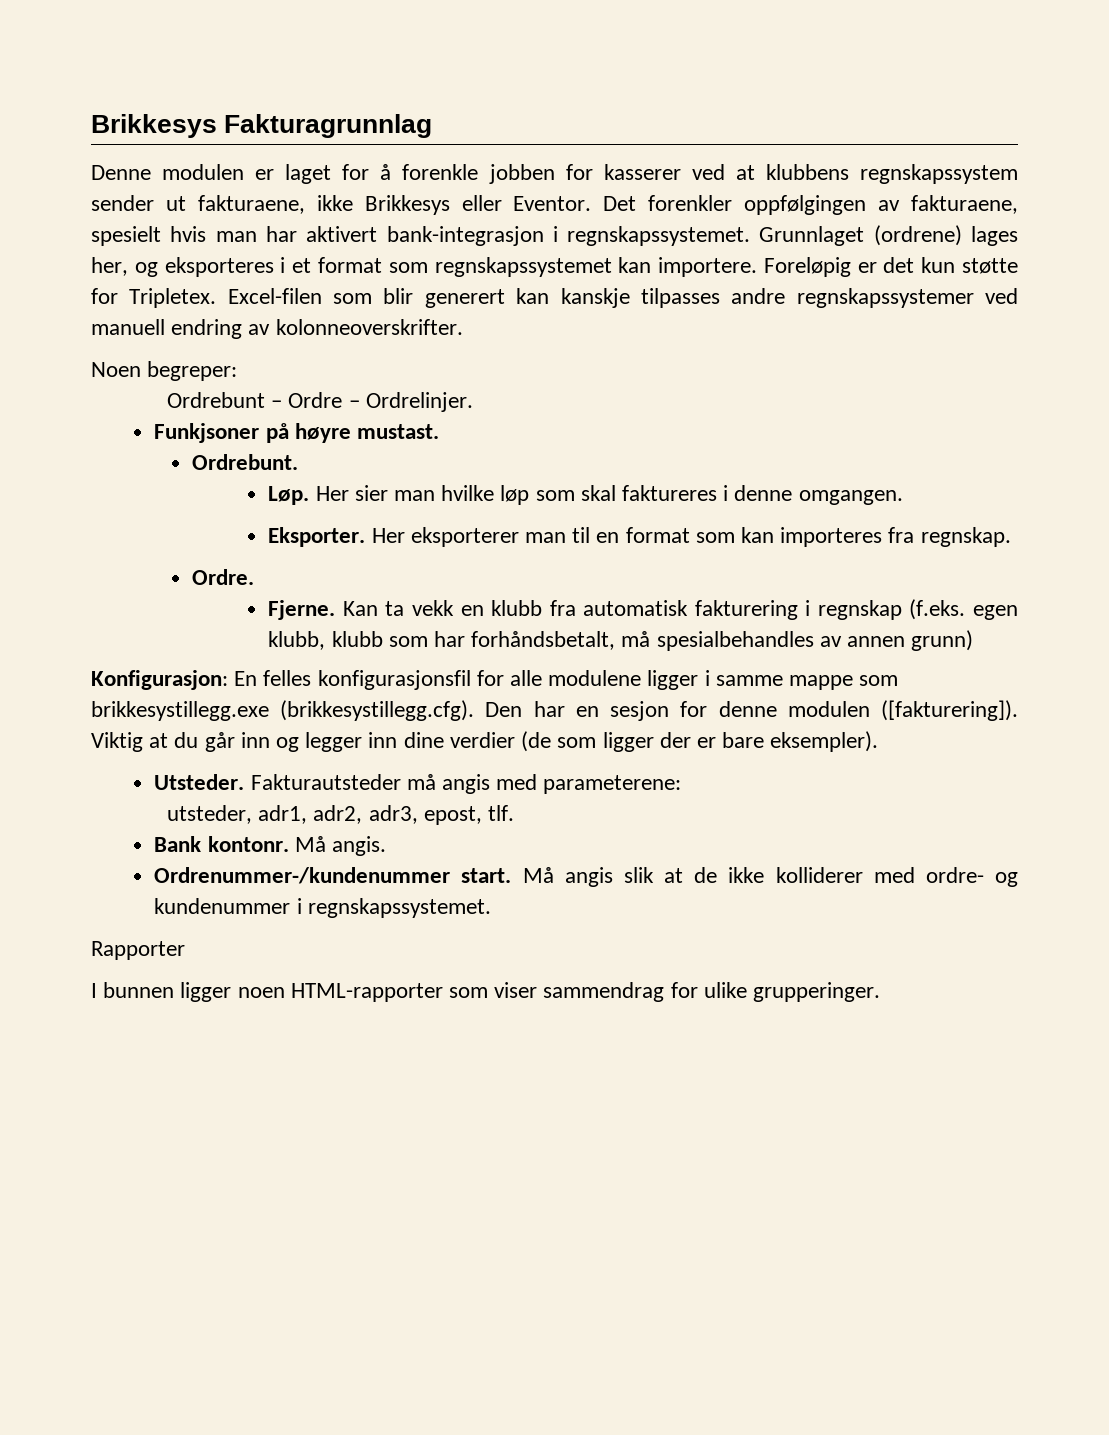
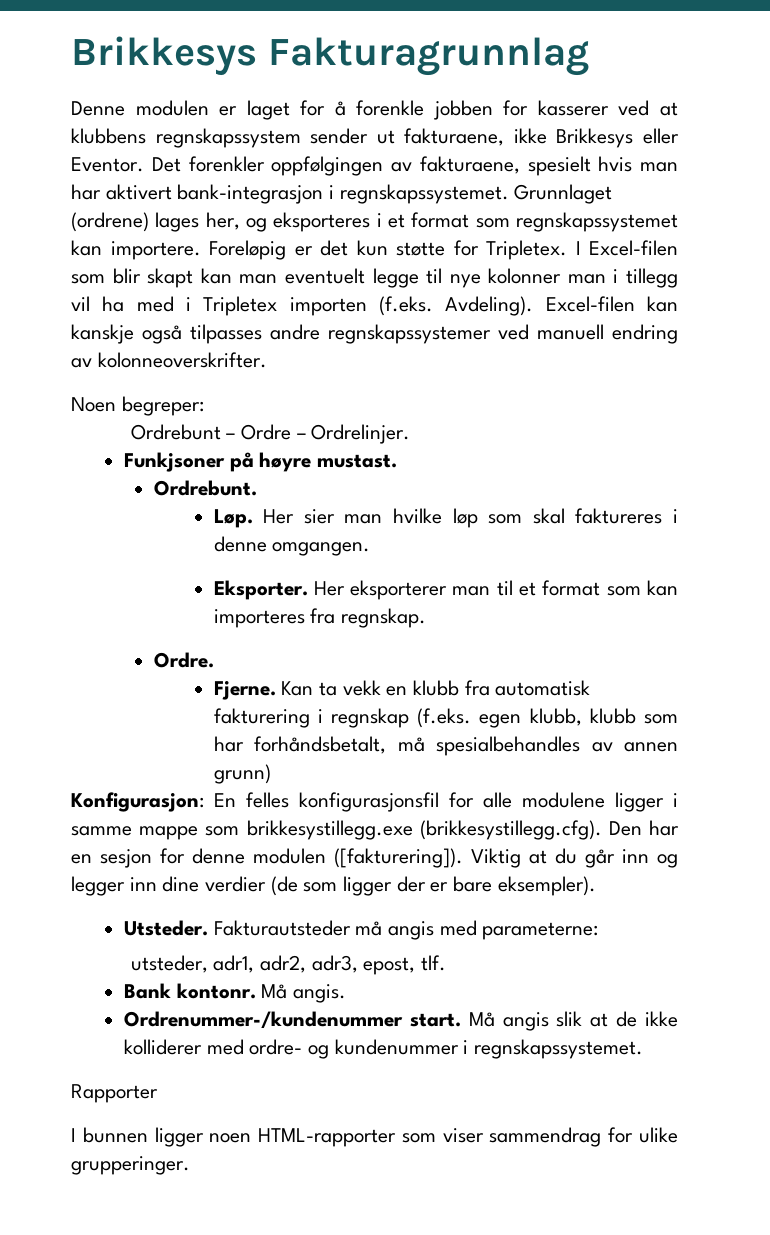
(217, 298) none -> [575,241,581,255] I
[424,289,505,308] generert -> [147,268,678,288] [71,296,635,316] skapt kan man eventuelt legge til nye kolonner man i tillegg vil ha med i Tripletex importen (f.eks. Avdeling). Excel-filen
(630, 298) none -> [142,325,182,344] også
[596,532,620,543] en -> [519,582,537,596] et
[543,775,682,794] parameterene: -> [482,922,599,940] parameterne:

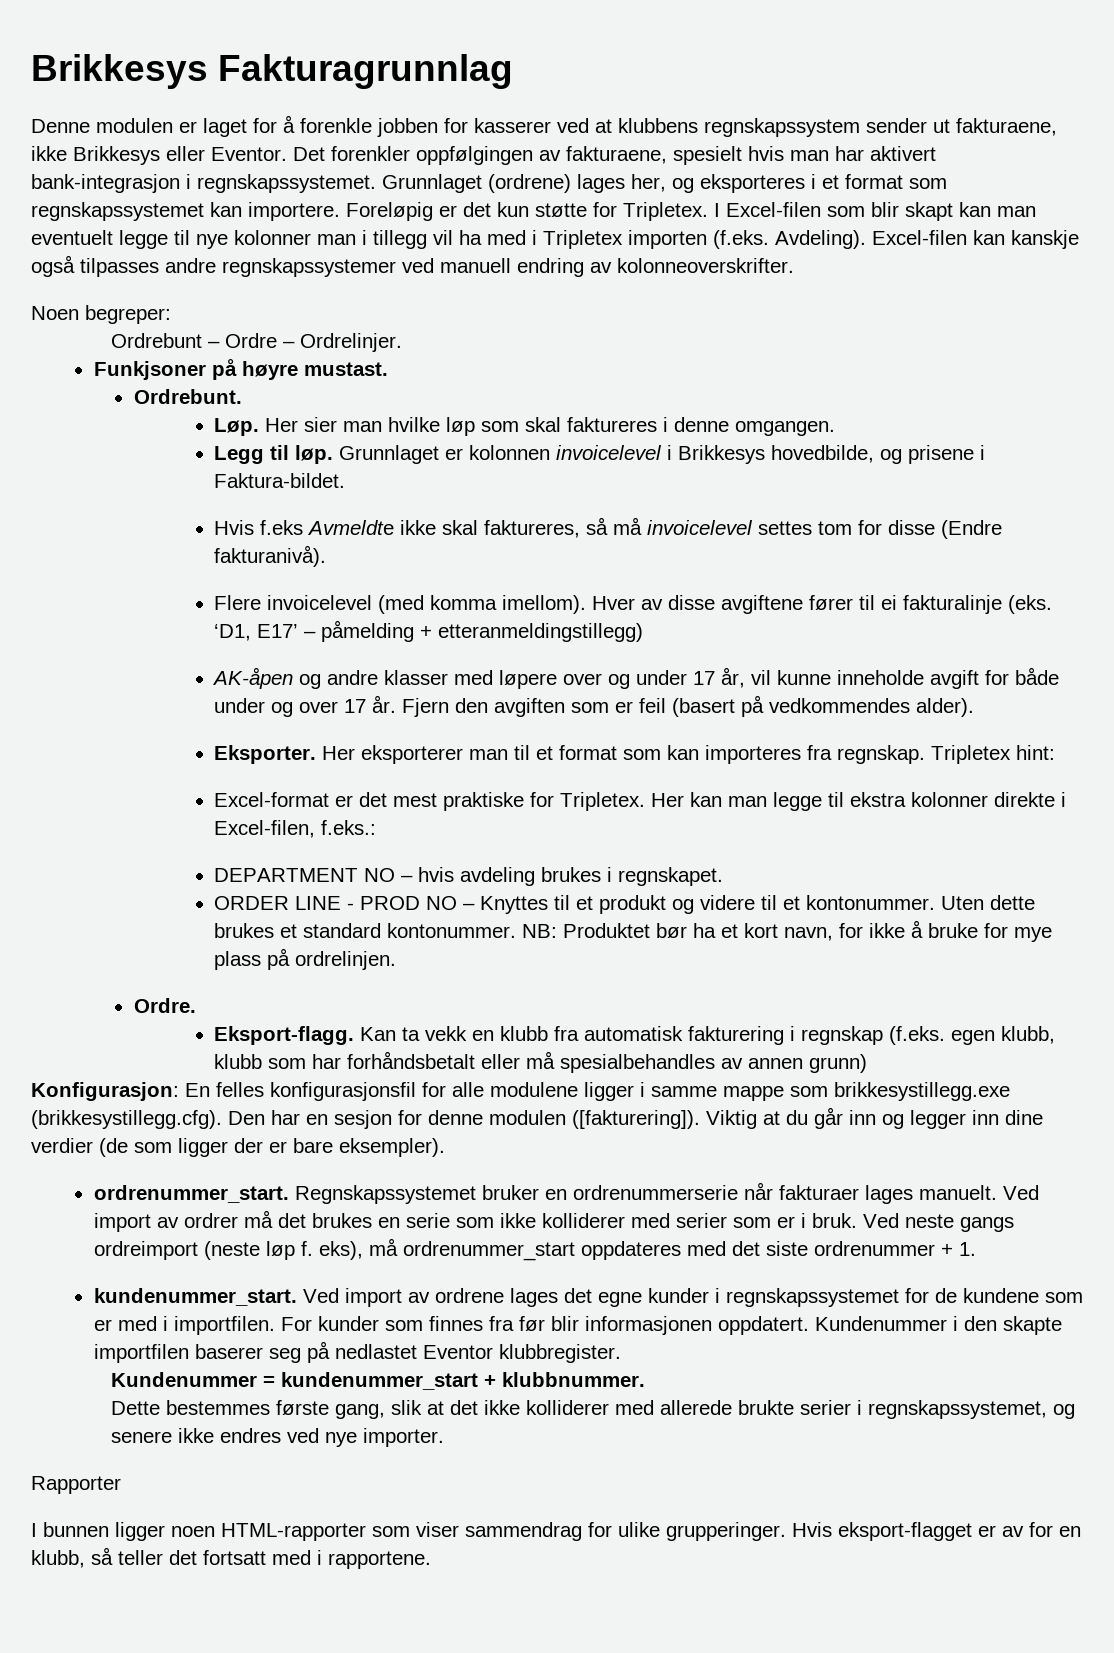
(371, 549) none -> [214,445,986,464] [214,473,346,488] [214,517,1003,539] [214,545,327,567] [214,595,1053,614] [214,620,644,642] [212,667,1060,689] [214,695,975,717] // Legg til løp. Grunnlaget er kolonnen invoicelevel i Brikkesys hovedbilde, og prisene i Faktura-bildet. // Hvis f.eks Avmeldte ikke skal faktureres, så må invoicelevel settes tom for disse (Endre fakturanivå). // Flere invoicelevel (med komma imellom). Hver av disse avgiftene fører til ei fakturalinje (eks. ‘D1, E17’ – påmelding + etteranmeldingstillegg) // AK-åpen og andre klasser med løpere over og under 17 år, vil kunne inneholde avgift for både under og over 17 år. Fjern den avgiften som er feil (basert på vedkommendes alder).
(426, 618) none -> [931,745,1056,764] [214,792,1067,811] [214,820,377,838] [214,867,724,886] [214,895,1036,914] [214,920,1053,942] [214,948,397,970] Tripletex hint: // Excel-format er det mest praktiske for Tripletex. Her kan man legge til ekstra kolonner direkte i Excel-filen, f.eks.: // DEPARTMENT NO – hvis avdeling brukes i regnskapet. // ORDER LINE - PROD NO – Knyttes til et produkt og videre til et kontonummer. Uten dette brukes et standard kontonummer. NB: Produktet bør ha et kort navn, for ikke å bruke for mye plass på ordrelinjen.
[213,681,276,700] Fjerne. -> [214,1026,355,1045] Eksport-flagg.
[254,736,387,754] forhåndsbetalt, -> [347,1051,521,1069] forhåndsbetalt eller
[123,920,599,940] [130,955,447,975] [123,983,346,1003] [123,1011,678,1031] [123,1039,643,1059] Utsteder. Fakturautsteder må angis med parameterne: // utsteder, adr1, adr2, adr3, epost, tlf. // Bank kontonr. Må angis. // Ordrenummer-/kundenummer start. Må angis slik at de ikke kolliderer med ordre- og kundenummer i regnskapssystemet. -> [93,1182,1039,1204] [93,1210,1014,1232] [93,1238,976,1261] [93,1288,1083,1307] [93,1316,1062,1335] [93,1341,621,1363] [111,1372,646,1390] [111,1400,1076,1419] [111,1428,445,1447] ordrenummer_start. Regnskapssystemet bruker en ordrenummerserie når fakturaer lages manuelt. Ved import av ordrer må det brukes en serie som ikke kolliderer med serier som er i bruk. Ved neste gangs ordreimport (neste løp f. eks), må ordrenummer_start oppdateres med det siste ordrenummer + 1. // kundenummer_start. Ved import av ordrene lages det egne kunder i regnskapssystemet for de kundene som er med i importfilen. For kunder som finnes fra før blir informasjonen oppdatert. Kundenummer i den skapte importfilen baserer seg på nedlastet Eventor klubbregister. // Kundenummer = kundenummer_start + klubbnummer. // Dette bestemmes første gang, slik at det ikke kolliderer med allerede brukte serier i regnskapssystemet, og senere ikke endres ved nye importer.
(190, 1165) none -> [792,1522,1081,1541] [31,1547,431,1569] Hvis eksport-flagget er av for en klubb, så teller det fortsatt med i rapportene.

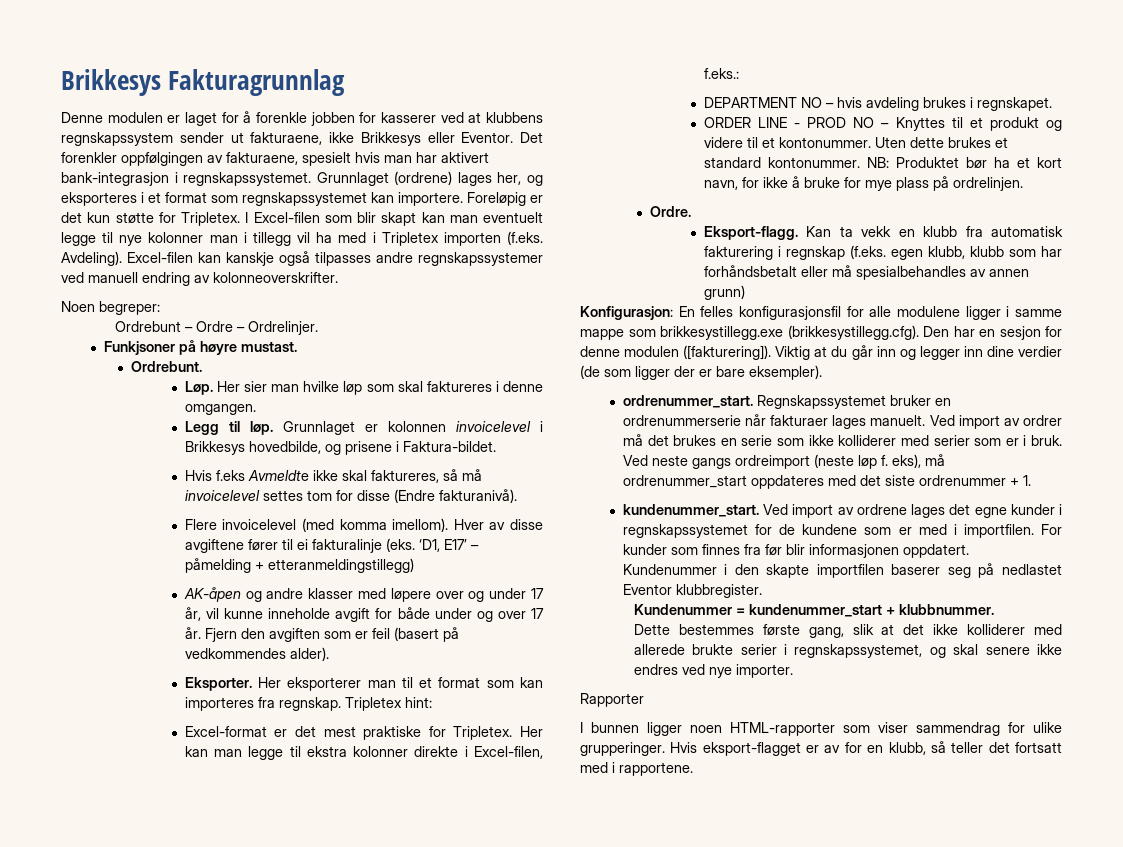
(1076, 1411) none -> [953,644,979,655] skal

